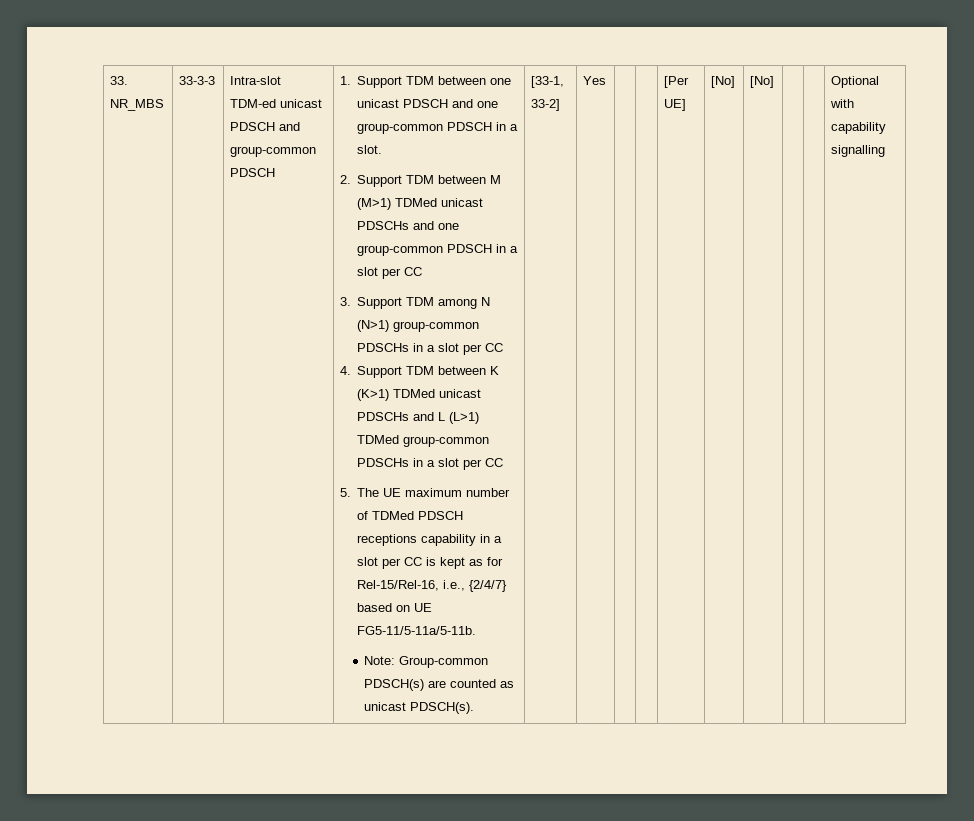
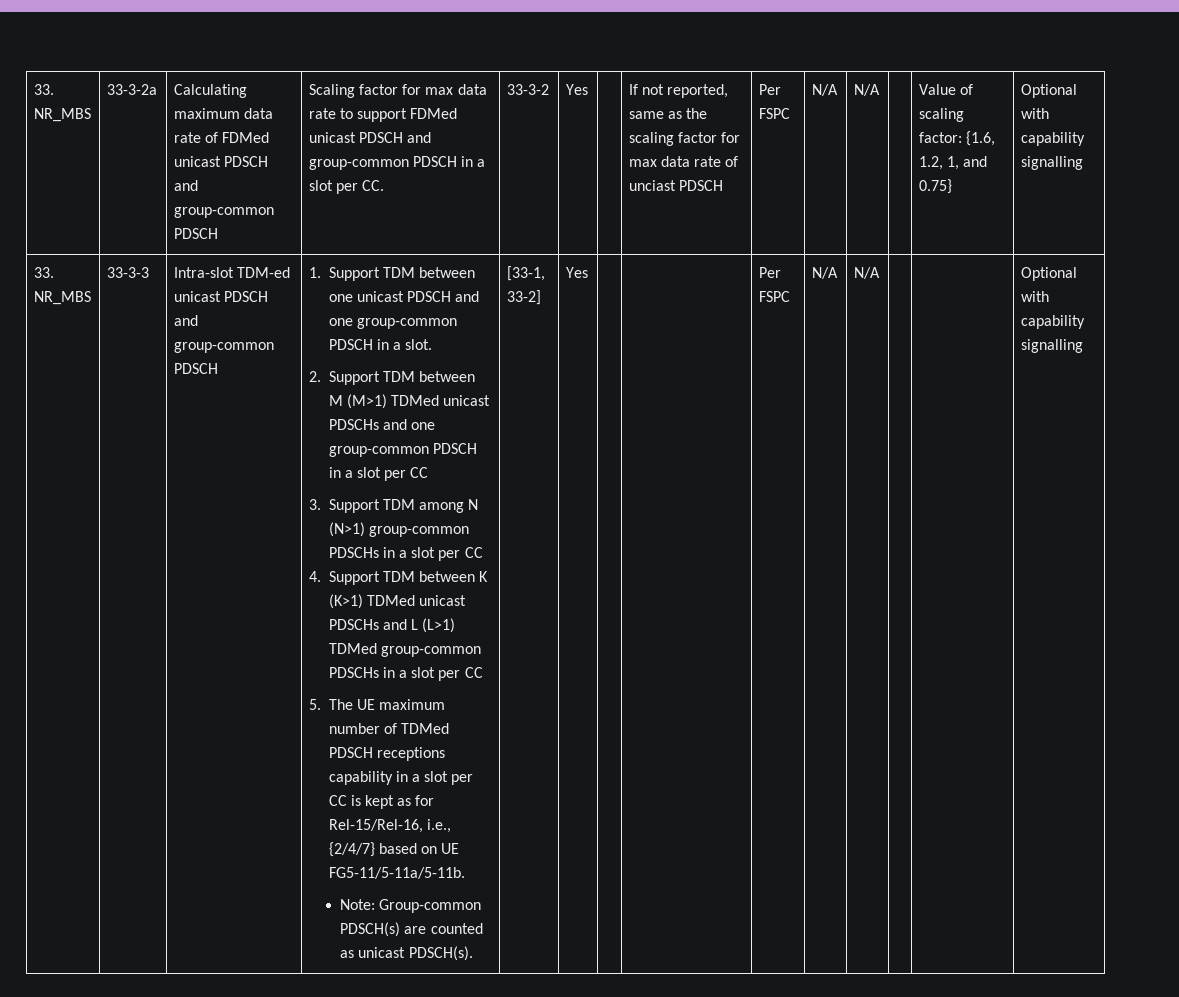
[109,76,128,85] [109,99,164,111] 33. NR_MBS -> [33,84,54,95] [33,108,91,122] [106,84,157,95] [173,84,247,98] [173,108,274,119] [173,132,270,143] [173,156,269,167] [173,180,198,191] [173,207,274,218] [173,228,218,239] [308,84,487,98] [308,108,458,122] [308,132,432,143] [308,156,486,170] [308,180,385,194] [506,84,549,95] [565,84,588,95] [628,84,729,98] [628,108,708,119] [628,132,741,146] [628,156,739,167] [628,180,724,191] [758,84,781,95] [758,108,790,119] [811,84,838,96] [853,84,880,96] [918,84,974,95] [918,108,964,122] [918,131,996,146] [918,156,988,170] [918,179,952,194] [1020,84,1077,98] [1020,108,1049,119] [1020,132,1085,146] [1020,156,1083,170] [33,267,54,278] [33,291,91,305] 33. NR_MBS | 33-3-2a | Calculating maximum data rate of FDMed unicast PDSCH and group-common PDSCH | Scaling factor for max data rate to support FDMed unicast PDSCH and group-common PDSCH in a slot per CC. | 33-3-2 | Yes | | If not reported, same as the scaling factor for max data rate of unciast PDSCH | Per FSPC | N/A | N/A | | Value of scaling factor: {1.6, 1.2, 1, and 0.75} | Optional with capability signalling // 33. NR_MBS
[663,76,689,88] [663,99,686,111] [710,76,735,88] [749,76,774,88] [Per UE] | [No] | [No] -> [758,267,781,278] [758,291,790,302] [811,267,838,279] [853,267,880,279] Per FSPC | N/A | N/A

